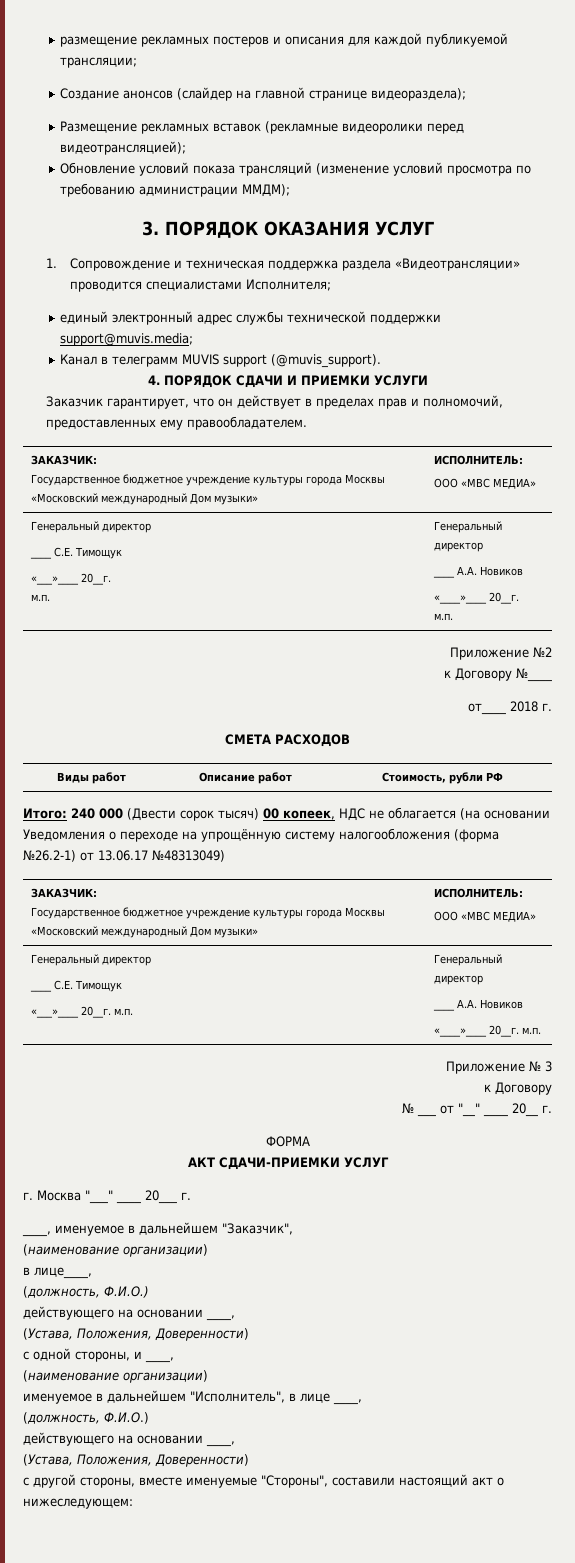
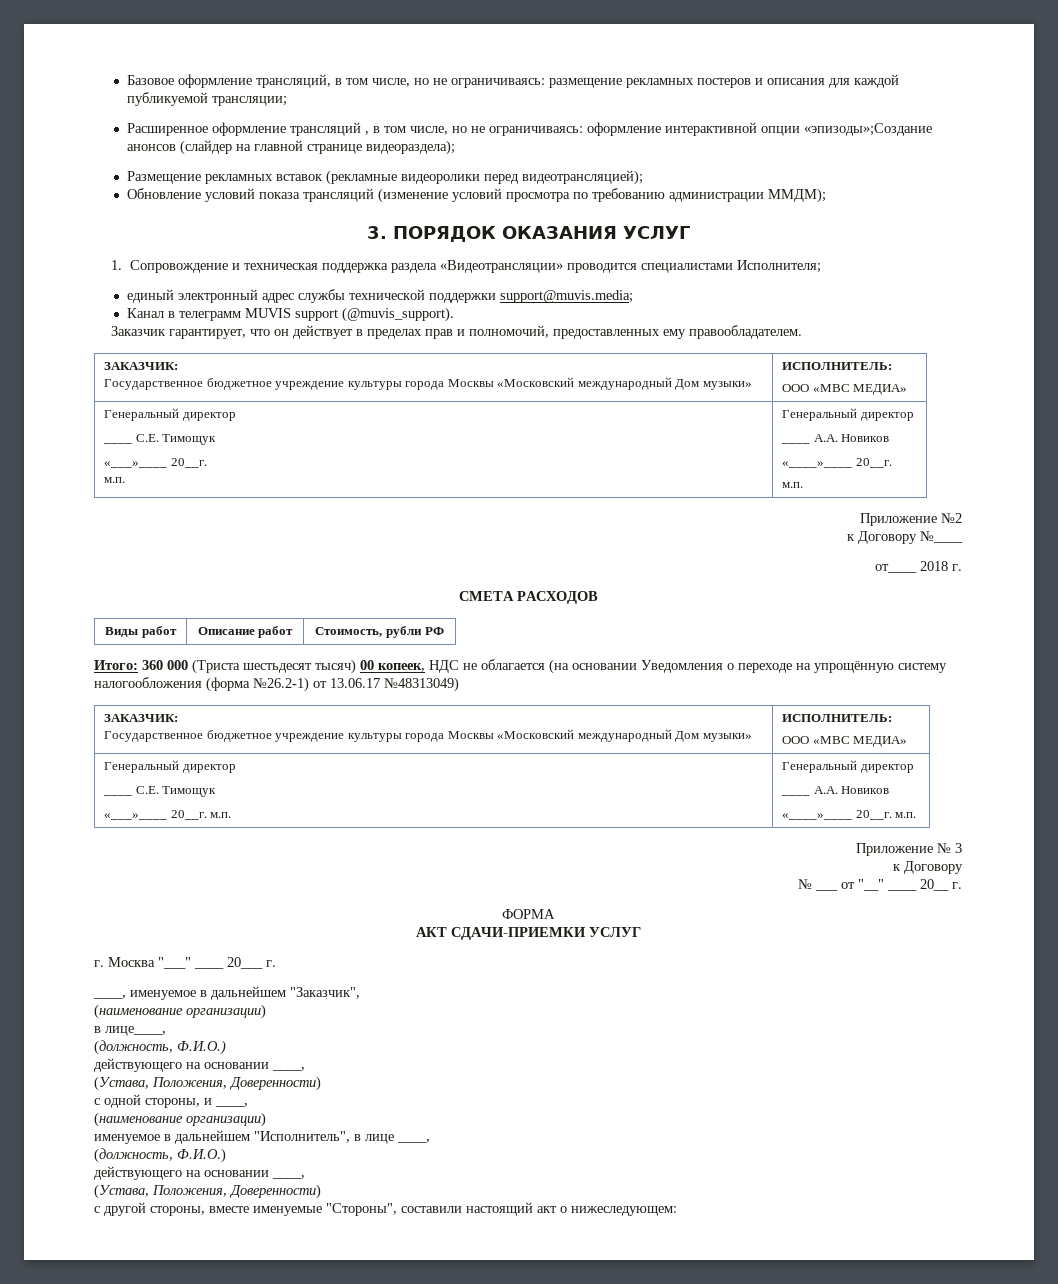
(60, 41) none -> [127,74,546,88] Базовое оформление трансляций, в том числе, но не ограничиваясь:
[60,88,120,100] Создание -> [127,122,933,136] Расширенное оформление трансляций , в том числе, но не ограничиваясь: оформление интерактивной опции «эпизоды»;Создание
[147,375,428,388] // 4. ПОРЯДОК СДАЧИ И ПРИЕМКИ УСЛУГИ -> (455, 314) none
[71,808,214,821] 240 000 (Двести сорок -> [142,659,312,674] 360 000 (Триста шестьдесят

